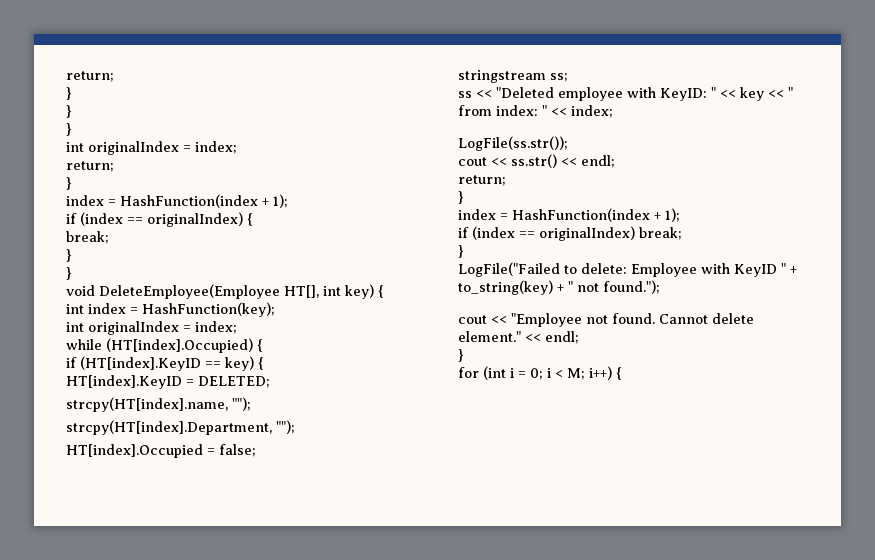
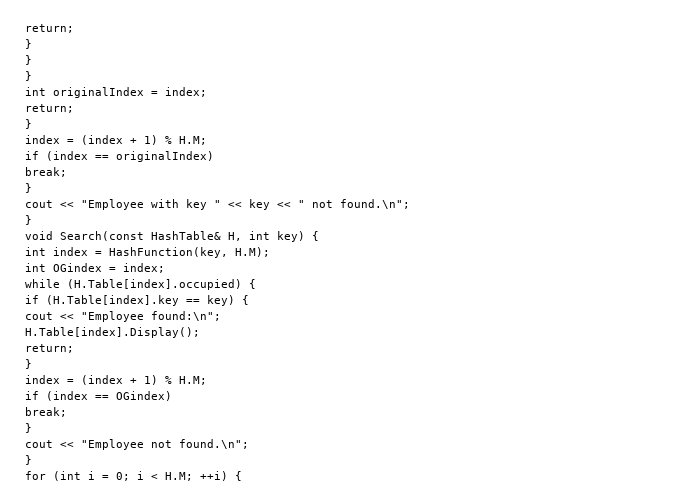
[120,194,288,208] [66,212,253,227] [66,231,109,244] [66,249,72,262] HashFunction(index + 1); // if (index == originalIndex) { // break; // } -> [81,135,207,145] [25,151,214,162] [25,167,67,177] [25,183,32,193] [25,199,410,210] (index + 1) % H.M; // if (index == originalIndex) // break; // } // cout << "Employee with key " << key << " not found.\n";
[99,284,319,299] DeleteEmployee(Employee HT[], -> [60,231,242,241] Search(const HashTable& H,
[142,302,275,317] [66,321,179,335] HashFunction(key); // int originalIndex -> [109,247,270,258] [25,263,102,272] HashFunction(key, H.M); // int OGindex
[106,338,253,353] (HT[index].Occupied) -> [67,279,242,290] (H.Table[index].occupied)
[80,356,201,371] (HT[index].KeyID -> [46,295,179,306] (H.Table[index].key
[66,375,270,389] [66,397,251,412] [66,420,295,435] [66,444,256,458] [458,70,568,83] [458,87,793,101] [458,105,613,118] [458,136,568,151] [458,154,615,168] [458,175,506,186] [458,191,464,204] [458,208,680,222] [458,226,682,241] [458,245,464,258] [458,262,797,277] [458,280,660,295] [458,313,754,327] [458,331,579,344] // HT[index].KeyID = DELETED; // strcpy(HT[index].name, ""); // strcpy(HT[index].Department, ""); // HT[index].Occupied = false; // stringstream ss; // ss << "Deleted employee with KeyID: " << key << " from index: " << index; // LogFile(ss.str()); // cout << ss.str() << endl; // return; // } // index = HashFunction(index + 1); // if (index == originalIndex) break; // } // LogFile("Failed to delete: Employee with KeyID " + to_string(key) + " not found."); // cout << "Employee not found. Cannot delete element." << endl; -> [25,311,221,322] [25,327,200,338] [25,344,74,353] [25,359,32,369] [25,375,207,385] [25,391,172,401] [25,407,67,417] [25,423,32,433] [25,439,249,450] // cout << "Employee found:\n"; // H.Table[index].Display(); // return; // } // index = (index + 1) % H.M; // if (index == OGindex) // break; // } // cout << "Employee not found.\n";
[567,366,612,380] M; i++) -> [165,471,228,481] H.M; ++i)

